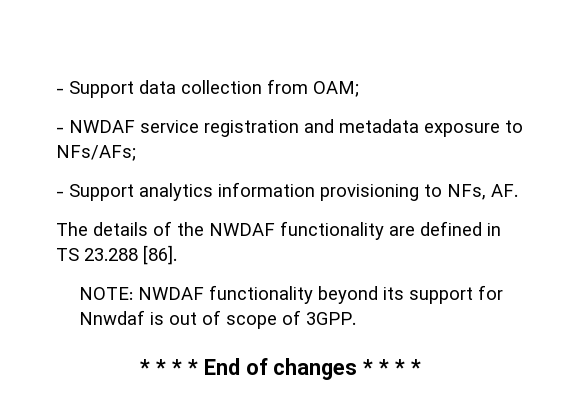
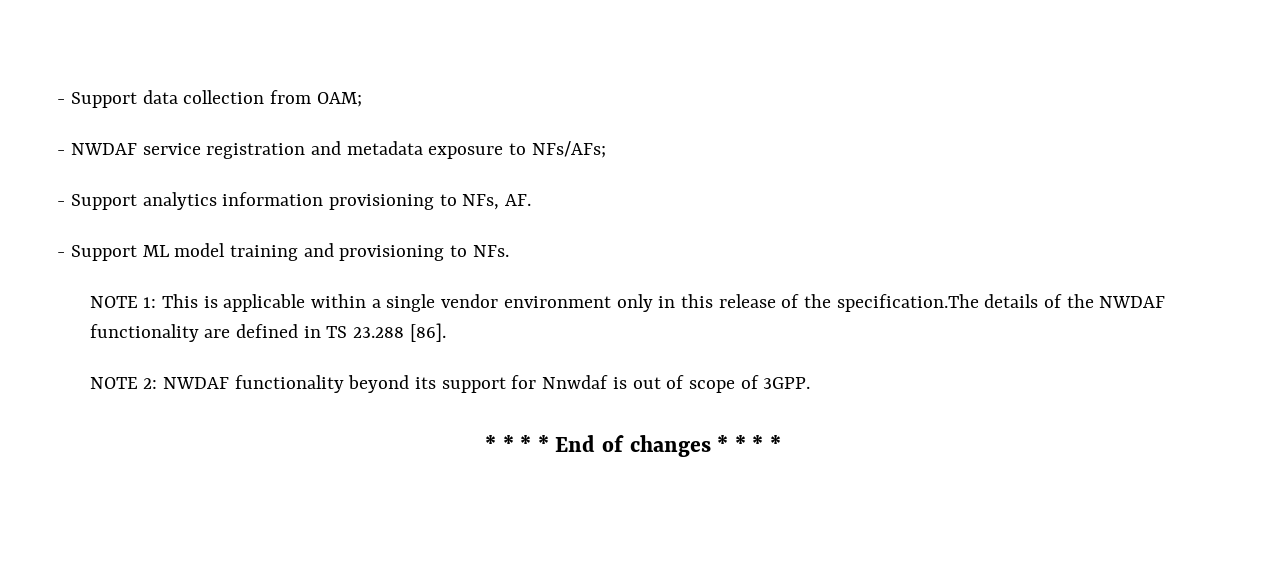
[56,222,89,236] The -> [57,243,509,261] [89,294,979,312] - Support ML model training and provisioning to NFs. // NOTE 1: This is applicable within a single vendor environment only in this release of the specification.The
[78,287,133,300] NOTE: -> [89,377,158,389] NOTE 2:

